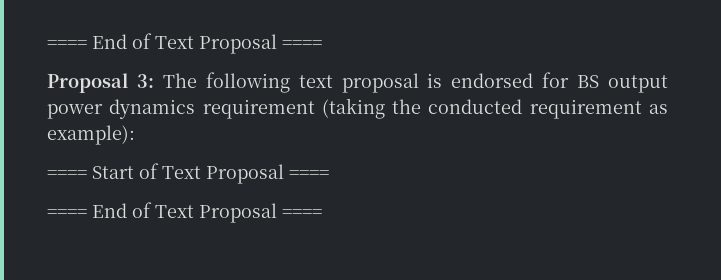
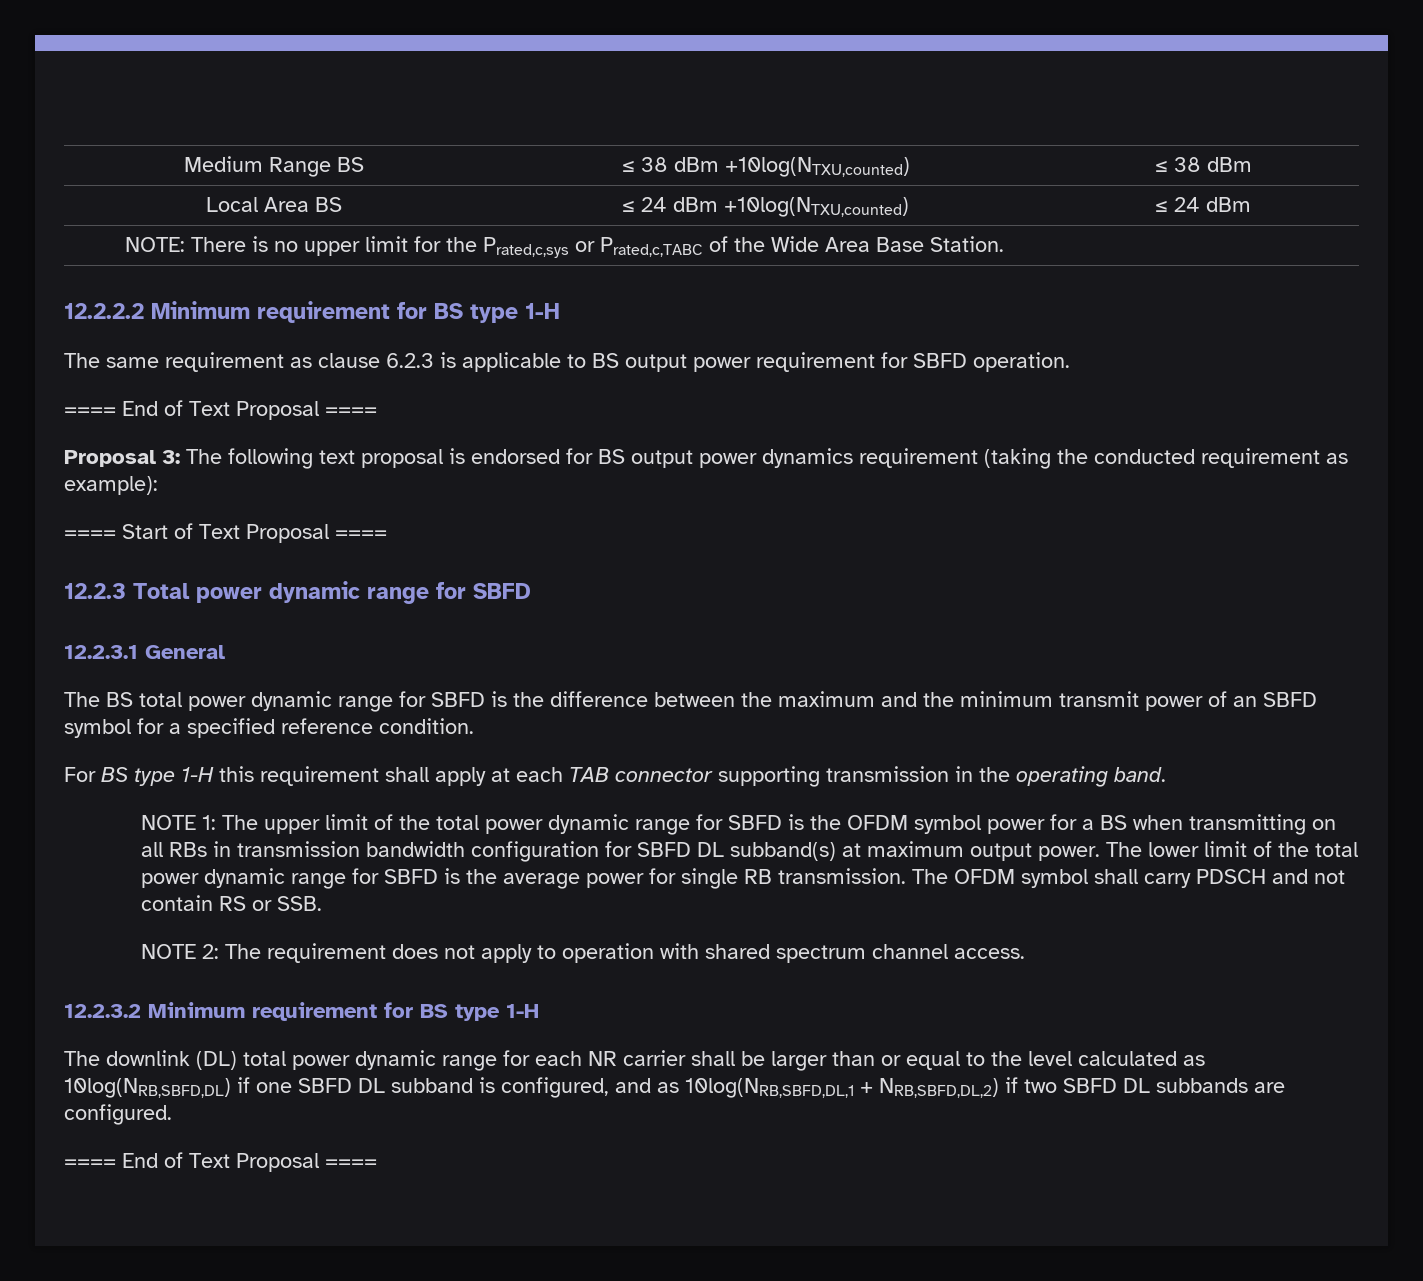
(47, 44) none -> [184,156,364,177] [621,157,910,177] [1154,157,1252,172] [206,197,342,212] [622,197,909,217] [1155,197,1251,212] [125,236,1005,258] [64,301,560,323] [64,352,1070,372] Medium Range BS | ≤ 38 dBm +10log(NTXU,counted) | ≤ 38 dBm // Local Area BS | ≤ 24 dBm +10log(NTXU,counted) | ≤ 24 dBm // NOTE: There is no upper limit for the Prated,c,sys or Prated,c,TABC of the Wide Area Base Station. // 12.2.2.2 Minimum requirement for BS type 1-H // The same requirement as clause 6.2.3 is applicable to BS output power requirement for SBFD operation. //
(329, 174) none -> [64,581,531,604] [64,645,225,659] [64,691,1317,712] [64,718,474,738] [64,766,1166,787] [140,814,1336,835] [140,841,1358,862] [140,868,1345,889] [140,895,322,911] [140,943,1025,963] [64,1002,539,1021] [64,1050,1205,1071] [64,1077,1285,1098] [64,1104,172,1125] // 12.2.3 Total power dynamic range for SBFD // 12.2.3.1 General // The BS total power dynamic range for SBFD is the difference between the maximum and the minimum transmit power of an SBFD symbol for a specified reference condition. // For BS type 1-H this requirement shall apply at each TAB connector supporting transmission in the operating band. // NOTE 1: The upper limit of the total power dynamic range for SBFD is the OFDM symbol power for a BS when transmitting on all RBs in transmission bandwidth configuration for SBFD DL subband(s) at maximum output power. The lower limit of the total power dynamic range for SBFD is the average power for single RB transmission. The OFDM symbol shall carry PDSCH and not contain RS or SSB. // NOTE 2: The requirement does not apply to operation with shared spectrum channel access. // 12.2.3.2 Minimum requirement for BS type 1-H // The downlink (DL) total power dynamic range for each NR carrier shall be larger than or equal to the level calculated as 10log(NRB,SBFD,DL) if one SBFD DL subband is configured, and as 10log(NRB,SBFD,DL,1 + NRB,SBFD,DL,2) if two SBFD DL subbands are configured.

